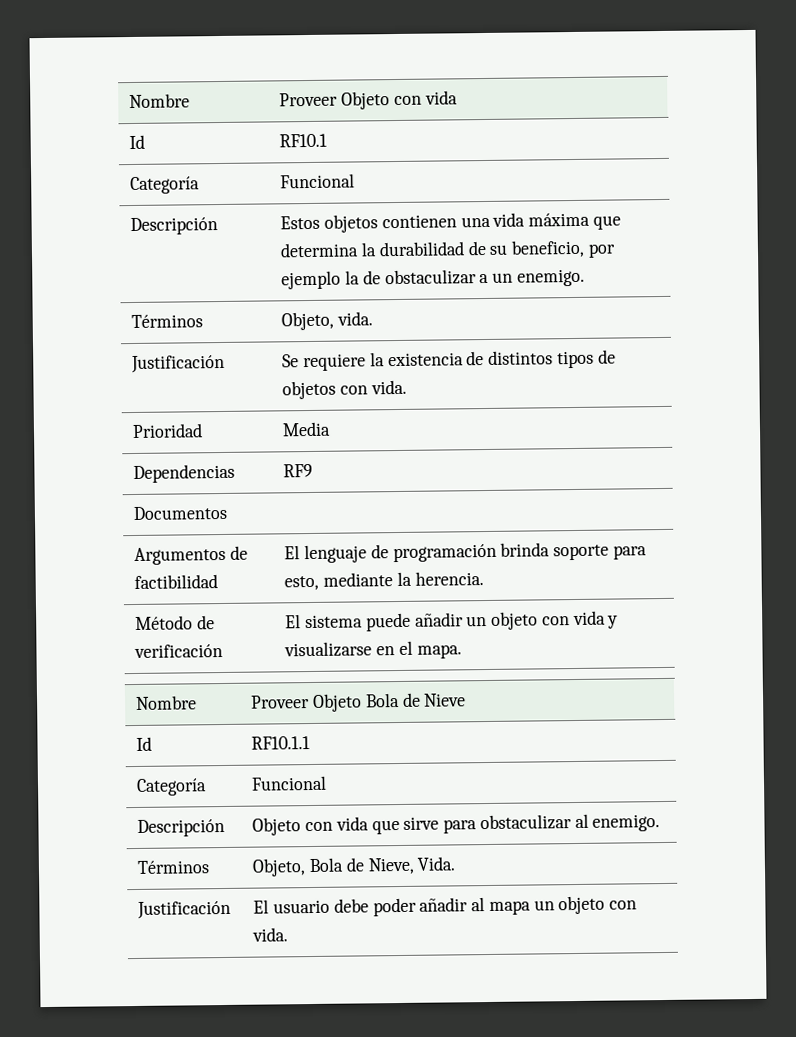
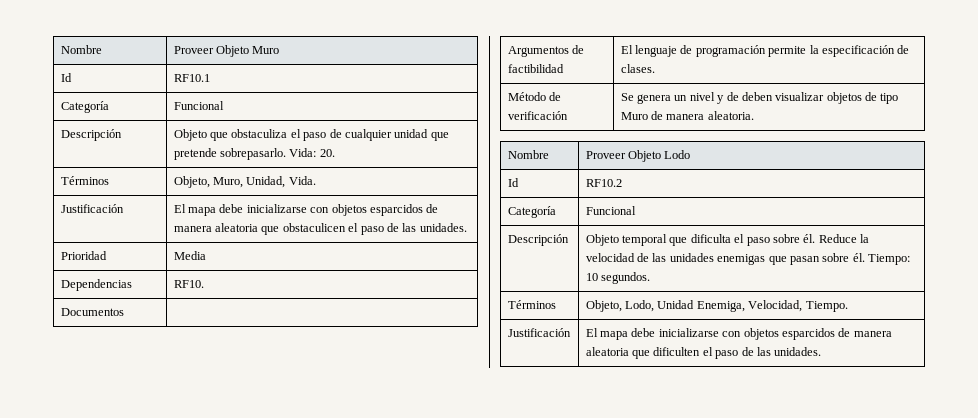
[129,93,191,109] [279,90,458,110] Nombre | Proveer Objeto con vida -> [60,45,102,54] [173,45,280,57] Nombre | Proveer Objeto Muro
[280,212,621,233] [280,239,616,258] [281,268,585,290] [131,314,204,329] [281,311,374,331] [131,354,226,374] [282,349,616,372] [282,379,407,400] Estos objetos contienen una vida máxima que determina la durabilidad de su beneficio, por ejemplo la de obstaculizar a un enemigo. // Términos | Objeto, vida. // Justificación | Se requiere la existencia de distintos tipos de objetos con vida. -> [173,129,449,141] [173,148,335,160] [60,176,109,185] [173,176,316,188] [60,204,124,213] [173,204,439,216] [173,223,467,235] Objeto que obstaculiza el paso de cualquier unidad que pretende sobrepasarlo. Vida: 20. // Términos | Objeto, Muro, Unidad, Vida. // Justificación | El mapa debe inicializarse con objetos esparcidos de manera aleatoria que obstaculicen el paso de las unidades.
[283,463,314,478] RF9 -> [173,280,204,288] RF10.
[500,542,647,561] [284,571,484,591] [135,615,216,630] [134,643,224,658] [285,610,619,632] [284,640,462,659] [135,695,198,710] [251,692,467,712] [136,736,153,751] [251,736,311,750] [136,778,208,796] [251,775,328,791] [137,818,226,837] [252,813,661,836] [137,860,211,874] [252,856,456,877] [137,900,232,919] [253,895,637,917] [252,927,289,942] brinda soporte para esto, mediante la herencia. // Método de verificación | El sistema puede añadir un objeto con vida y visualizarse en el mapa. // Nombre | Proveer Objeto Bola de Nieve // Id | RF10.1.1 // Categoría | Funcional // Descripción | Objeto con vida que sirve para obstaculizar al enemigo. // Términos | Objeto, Bola de Nieve, Vida. // Justificación | El usuario debe poder añadir al mapa un objeto con vida. -> [768,45,910,57] [620,64,655,73] [507,92,562,101] [507,111,568,120] [620,92,899,104] [620,111,754,120] [507,150,549,159] [585,150,691,162] [507,178,519,187] [585,179,622,187] [507,206,556,218] [585,206,636,215] [507,234,569,246] [585,234,870,246] [585,253,911,265] [585,272,651,284] [507,300,556,309] [585,300,848,312] [507,328,571,337] [585,328,892,340] [585,347,822,359] permite la especificación de clases. // Método de verificación | Se genera un nivel y de deben visualizar objetos de tipo Muro de manera aleatoria. // Nombre | Proveer Objeto Lodo // Id | RF10.2 // Categoría | Funcional // Descripción | Objeto temporal que dificulta el paso sobre él. Reduce la velocidad de las unidades enemigas que pasan sobre él. Tiempo: 10 segundos. // Términos | Objeto, Lodo, Unidad Enemiga, Velocidad, Tiempo. // Justificación | El mapa debe inicializarse con objetos esparcidos de manera aleatoria que dificulten el paso de las unidades.

